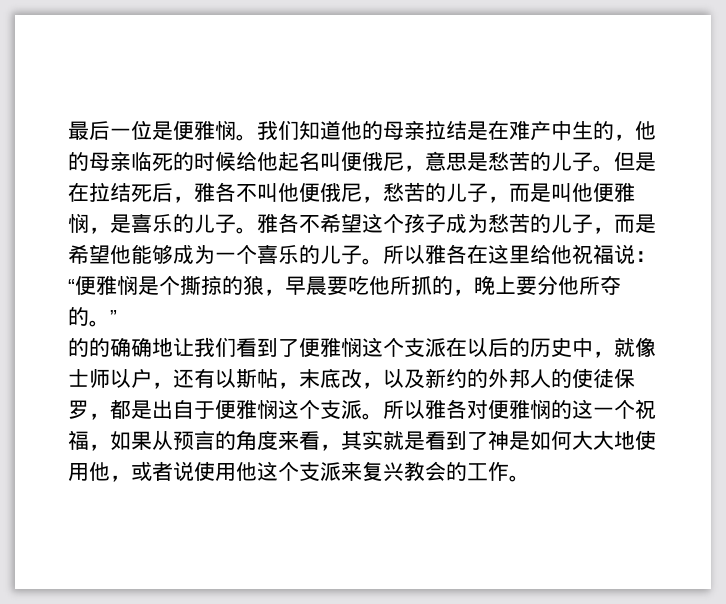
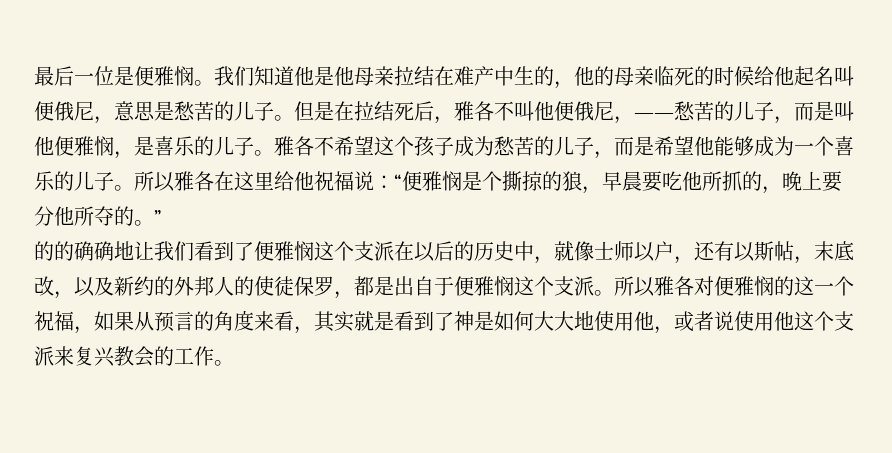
[362,121,383,140] 的 -> [314,66,354,86] 是他
[467,121,488,140] 是 -> (434, 76) none
(383, 199) none -> [634,113,674,119] ——

